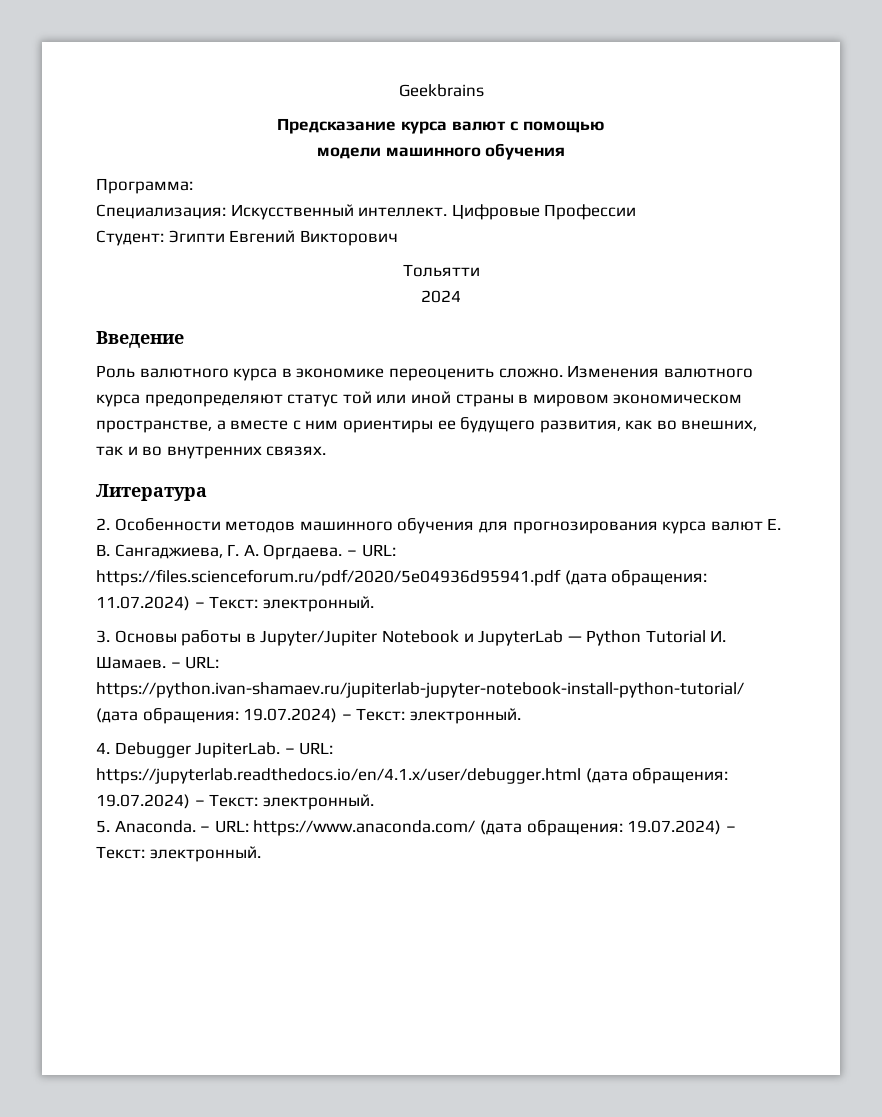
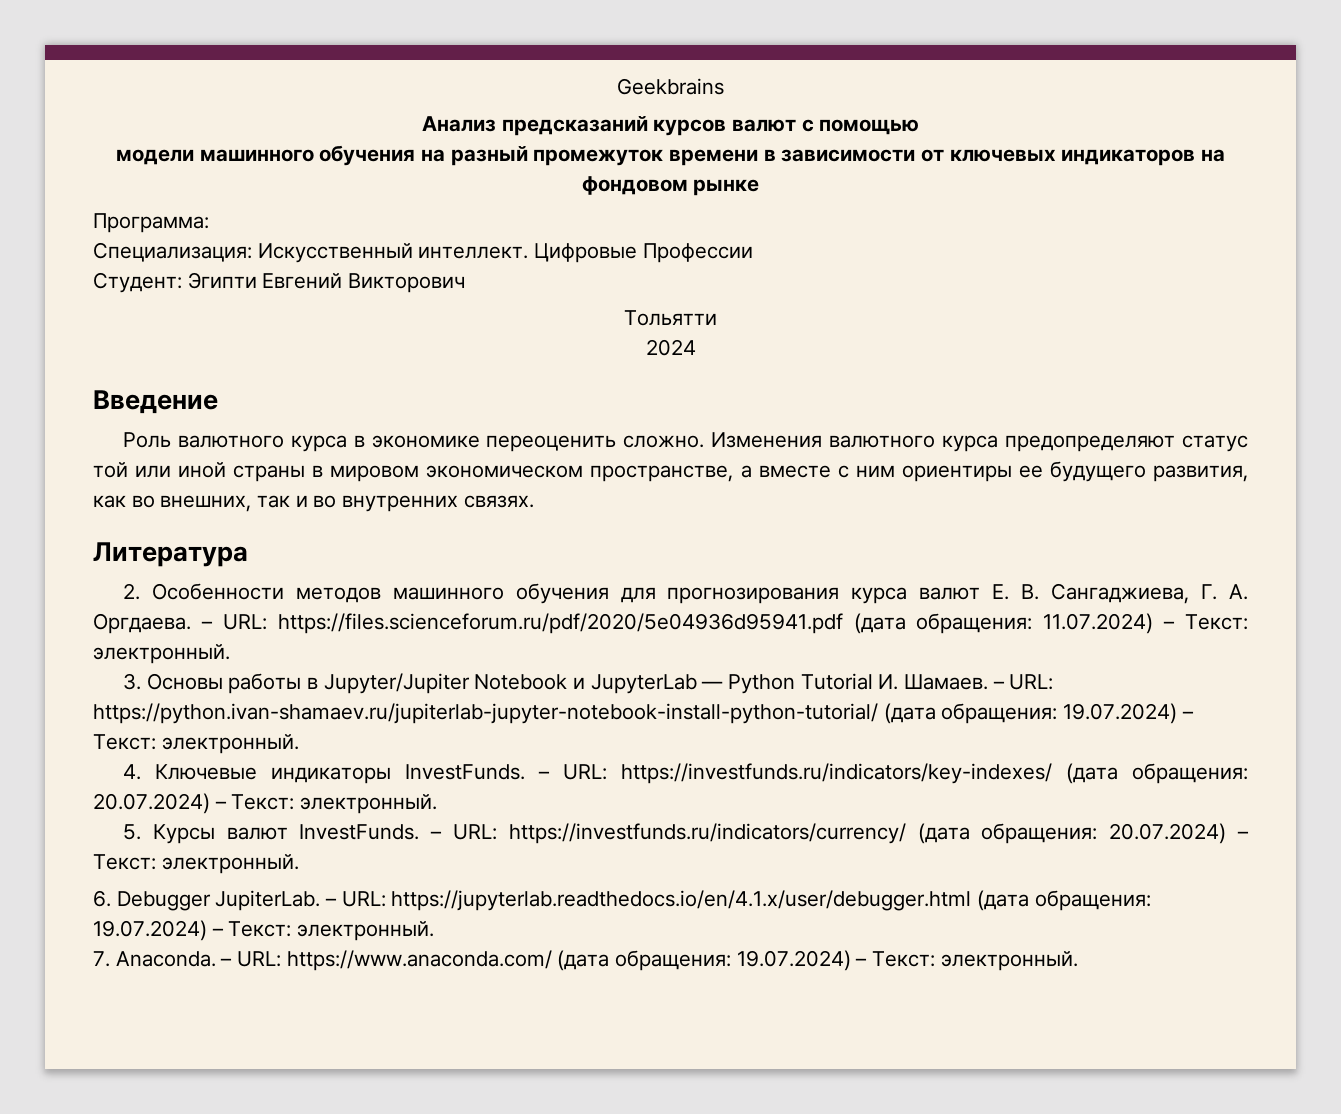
[277,118,447,134] Предсказание курса -> [421,116,727,136] Анализ предсказаний курсов
(566, 151) none -> [420,146,1226,166] [581,176,760,196] на разный промежуток времени в зависимости от ключевых индикаторов на фондовом рынке
(110, 748) none -> [154,763,1248,784] [93,793,438,814] [122,823,1250,844] [93,854,299,874] [93,890,111,907] Ключевые индикаторы InvestFunds. – URL: https://investfunds.ru/indicators/key-indexes/ (дата обращения: 20.07.2024) – Текст: электронный. // 5. Курсы валют InvestFunds. – URL: https://investfunds.ru/indicators/currency/ (дата обращения: 20.07.2024) – Текст: электронный. // 6.
[96,820,110,833] 5. -> [93,951,110,967] 7.

